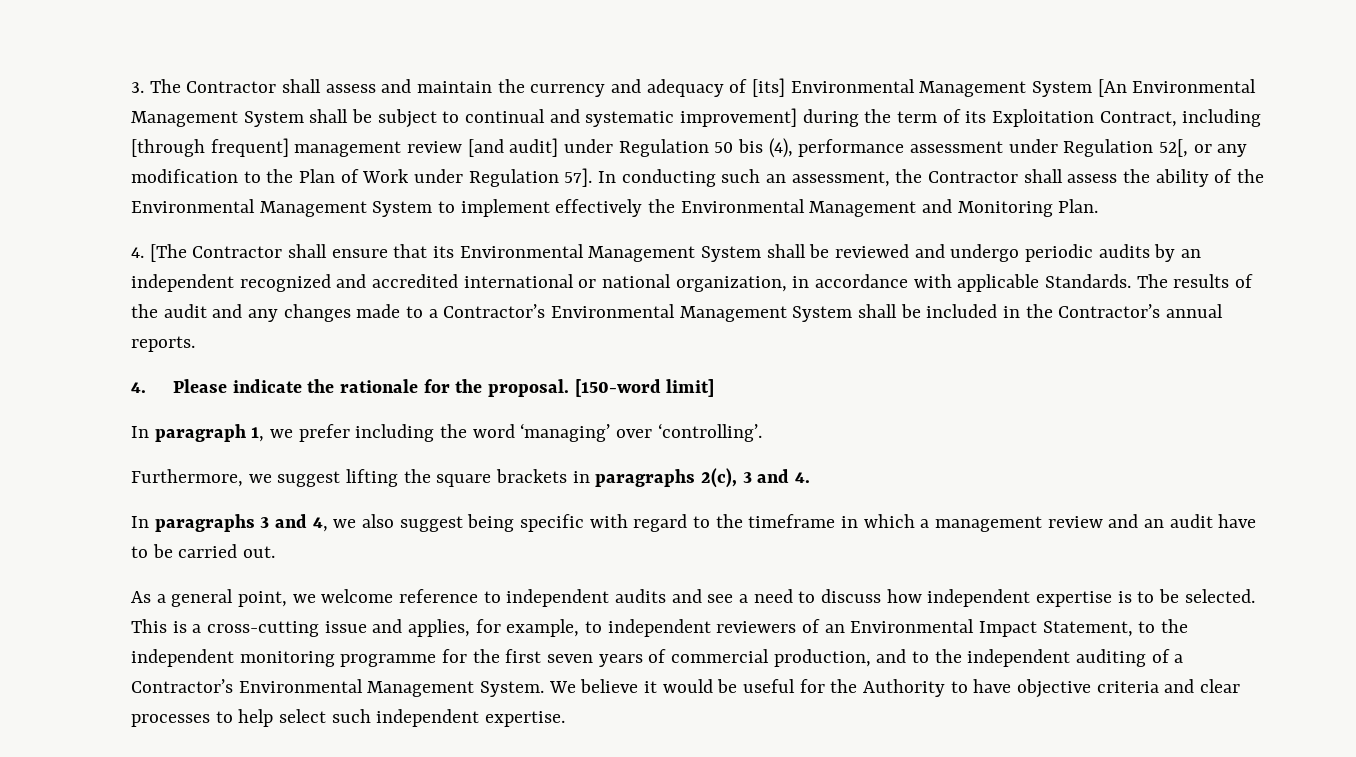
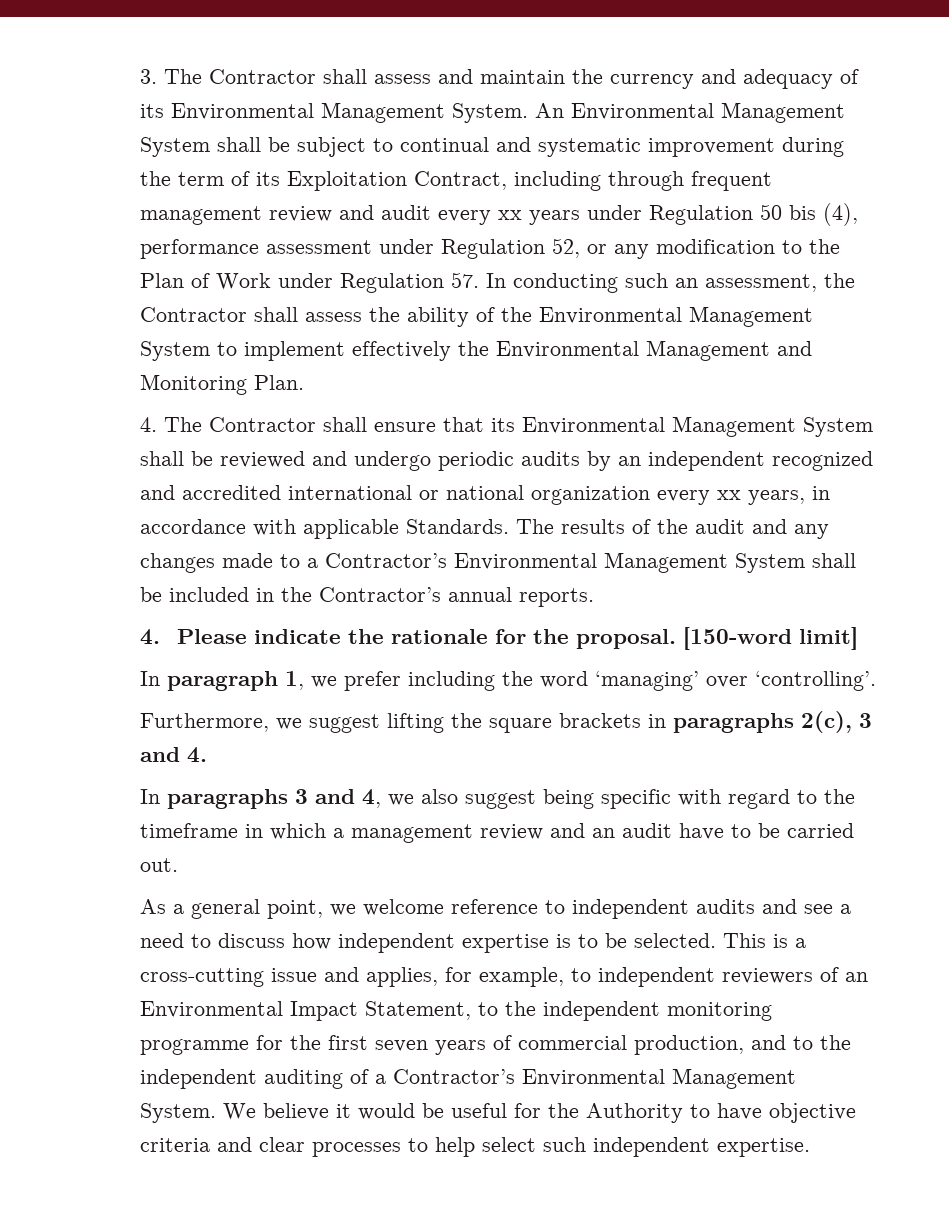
[751,78,1127,97] [its] Environmental Management System [An -> [139,102,564,123] its Environmental Management System. An
[679,108,797,127] improvement] -> [647,138,775,157] improvement
[130,138,559,157] [through frequent] management review [and audit] -> [607,171,772,191] [139,205,580,225] through frequent management review and audit every xx years
[1158,139,1188,157] 52[, -> [551,238,580,258] 52,
[564,168,593,187] 57]. -> [450,272,479,288] 57.
[149,244,187,262] [The -> [163,417,202,432] The
[675,276,787,292] organization, -> [530,486,805,505] organization every xx years,

